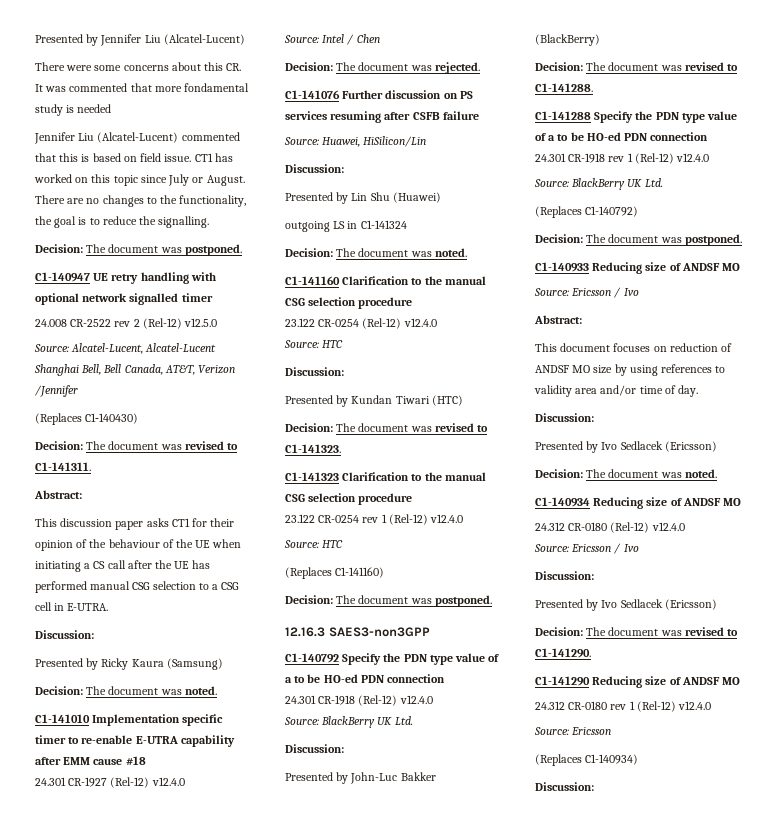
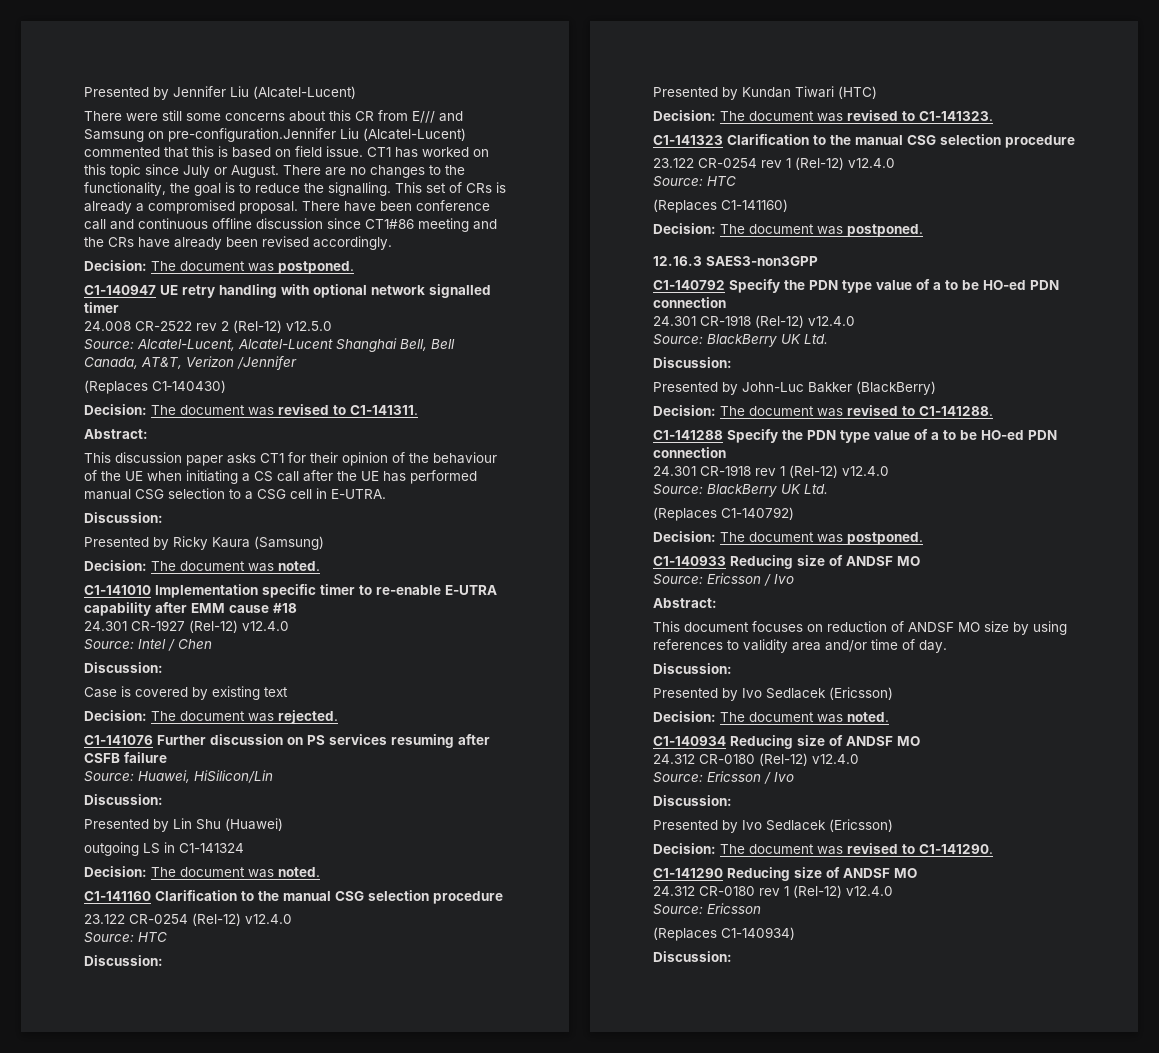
(93, 68) none -> [162,110,182,121] still
[226,63,242,71] [35,83,250,92] [35,104,112,116] [34,132,75,144] CR. It was commented that more fondamental study is needed // Jennifer -> [355,110,463,123] [84,128,336,142] CR from E/// and Samsung on pre-configuration.Jennifer
(210, 222) none -> [395,182,506,193] [84,200,490,214] [84,218,497,232] [84,236,392,250] This set of CRs is already a compromised proposal. There have been conference call and continuous offline discussion since CT1#86 meeting and the CRs have already been revised accordingly.
(380, 38) none -> [84,662,163,673] [84,686,288,700] // Discussion: // Case is covered by existing text

